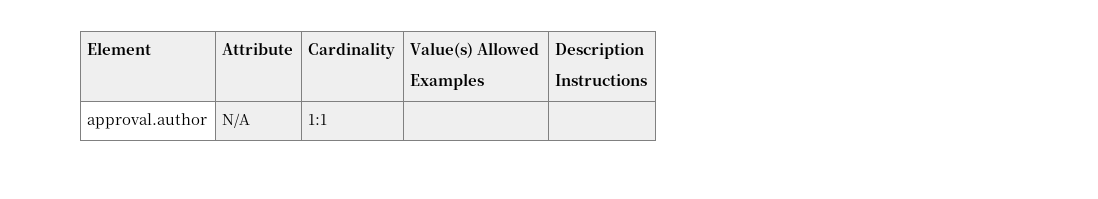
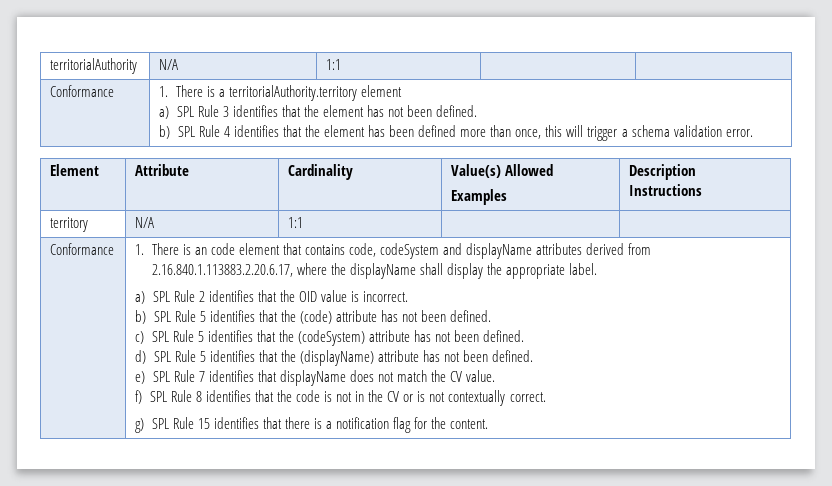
(87, 48) none -> [50,58,138,74] [159,59,179,70] [326,59,342,70] [50,85,115,97] [159,85,402,101] [159,105,478,119] [159,125,753,141] territorialAuthority | N/A | 1:1 | | // Conformance | 1. There is a territorialAuthority.territory element // a) SPL Rule 3 identifies that the element has not been defined. // b) SPL Rule 4 identifies that the element has been defined more than once, this will trigger a schema validation error. //
[87,113,208,129] [222,113,251,128] [308,114,328,125] approval.author | N/A | 1:1 | | -> [50,217,89,232] [135,217,155,228] [288,217,304,228] [50,243,115,255] [135,243,652,259] [151,263,598,279] [135,290,409,304] [135,310,492,324] [135,330,525,346] [135,350,534,366] [135,370,496,386] [135,390,546,406] [135,417,489,433] territory | N/A | 1:1 | | // Conformance | 1. There is an code element that contains code, codeSystem and displayName attributes derived from 2.16.840.1.113883.2.20.6.17, where the displayName shall display the appropriate label. // a) SPL Rule 2 identifies that the OID value is incorrect. // b) SPL Rule 5 identifies that the (code) attribute has not been defined. // c) SPL Rule 5 identifies that the (codeSystem) attribute has not been defined. // d) SPL Rule 5 identifies that the (displayName) attribute has not been defined. // e) SPL Rule 7 identifies that displayName does not match the CV value. // f) SPL Rule 8 identifies that the code is not in the CV or is not contextually correct. // g) SPL Rule 15 identifies that there is a notification flag for the content.

